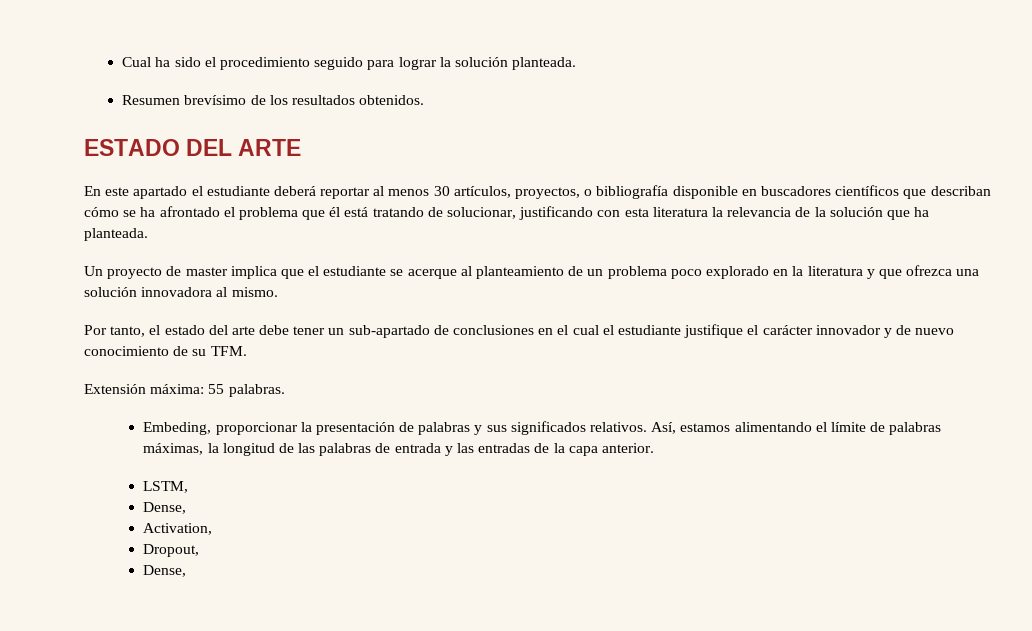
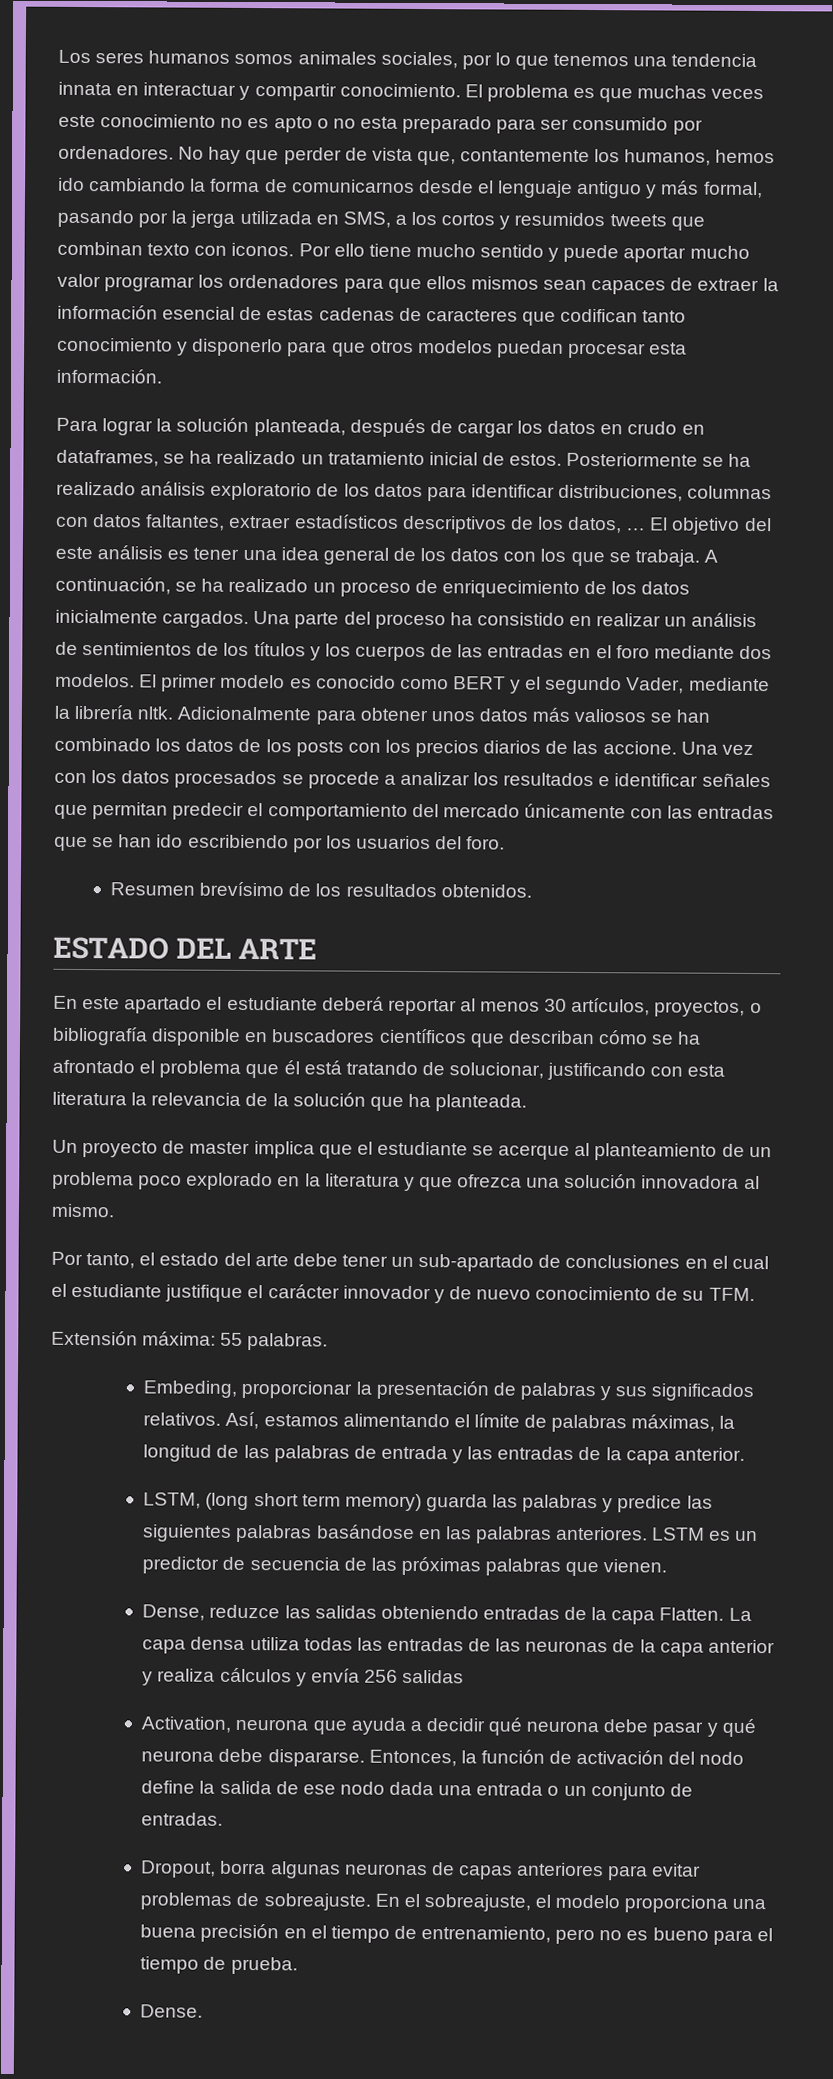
[122,57,577,70] Cual ha sido el procedimiento seguido para lograr la solución planteada. -> [58,49,758,70] [58,81,765,103] [58,114,703,135] [58,145,776,166] [58,177,763,199] [57,209,705,231] [57,241,750,263] [57,273,779,295] [57,304,687,326] [57,337,688,359] [56,368,162,384] [56,417,705,438] [56,449,752,467] [56,481,773,502] [56,514,772,535] [55,545,718,567] [55,576,691,598] [55,609,758,630] [55,641,772,662] [55,673,770,695] [54,704,711,725] [54,737,754,758] [54,770,771,789] [54,802,775,821] [54,834,506,853] Los seres humanos somos animales sociales, por lo que tenemos una tendencia innata en interactuar y compartir conocimiento. El problema es que muchas veces este conocimiento no es apto o no esta preparado para ser consumido por ordenadores. No hay que perder de vista que, contantemente los humanos, hemos ido cambiando la forma de comunicarnos desde el lenguaje antiguo y más formal, pasando por la jerga utilizada en SMS, a los cortos y resumidos tweets que combinan texto con iconos. Por ello tiene mucho sentido y puede aportar mucho valor programar los ordenadores para que ellos mismos sean capaces de extraer la información esencial de estas cadenas de caracteres que codifican tanto conocimiento y disponerlo para que otros modelos puedan procesar esta información. // Para lograr la solución planteada, después de cargar los datos en crudo en dataframes, se ha realizado un tratamiento inicial de estos. Posteriormente se ha realizado análisis exploratorio de los datos para identificar distribuciones, columnas con datos faltantes, extraer estadísticos descriptivos de los datos, … El objetivo del este análisis es tener una idea general de los datos con los que se trabaja. A continuación, se ha realizado un proceso de enriquecimiento de los datos inicialmente cargados. Una parte del proceso ha consistido en realizar un análisis de sentimientos de los títulos y los cuerpos de las entradas en el foro mediante dos modelos. El primer modelo es conocido como BERT y el segundo Vader, mediante la librería nltk. Adicionalmente para obtener unos datos más valiosos se han combinado los datos de los posts con los precios diarios de las accione. Una vez con los datos procesados se procede a analizar los resultados e identificar señales que permitan predecir el comportamiento del mercado únicamente con las entradas que se han ido escribiendo por los usuarios del foro.
[143,502,187,514] [143,523,213,535] [143,544,200,557] [143,565,187,577] // Dense, // Activation, // Dropout, // Dense, -> [205,1492,713,1513] [143,1524,759,1544] [142,1556,668,1577] [142,1604,752,1625] [142,1636,775,1657] [142,1667,465,1687] [141,1716,756,1738] [141,1748,745,1767] [141,1780,693,1801] [141,1812,224,1826] [141,1860,702,1881] [140,1892,767,1913] [140,1923,773,1946] [140,1956,298,1975] [140,2004,204,2018] (long short term memory) guarda las palabras y predice las siguientes palabras basándose en las palabras anteriores. LSTM es un predictor de secuencia de las próximas palabras que vienen. // Dense, reduzce las salidas obteniendo entradas de la capa Flatten. La capa densa utiliza todas las entradas de las neuronas de la capa anterior y realiza cálculos y envía 256 salidas // Activation, neurona que ayuda a decidir qué neurona debe pasar y qué neurona debe dispararse. Entonces, la función de activación del nodo define la salida de ese nodo dada una entrada o un conjunto de entradas. // Dropout, borra algunas neuronas de capas anteriores para evitar problemas de sobreajuste. En el sobreajuste, el modelo proporciona una buena precisión en el tiempo de entrenamiento, pero no es bueno para el tiempo de prueba. // Dense.

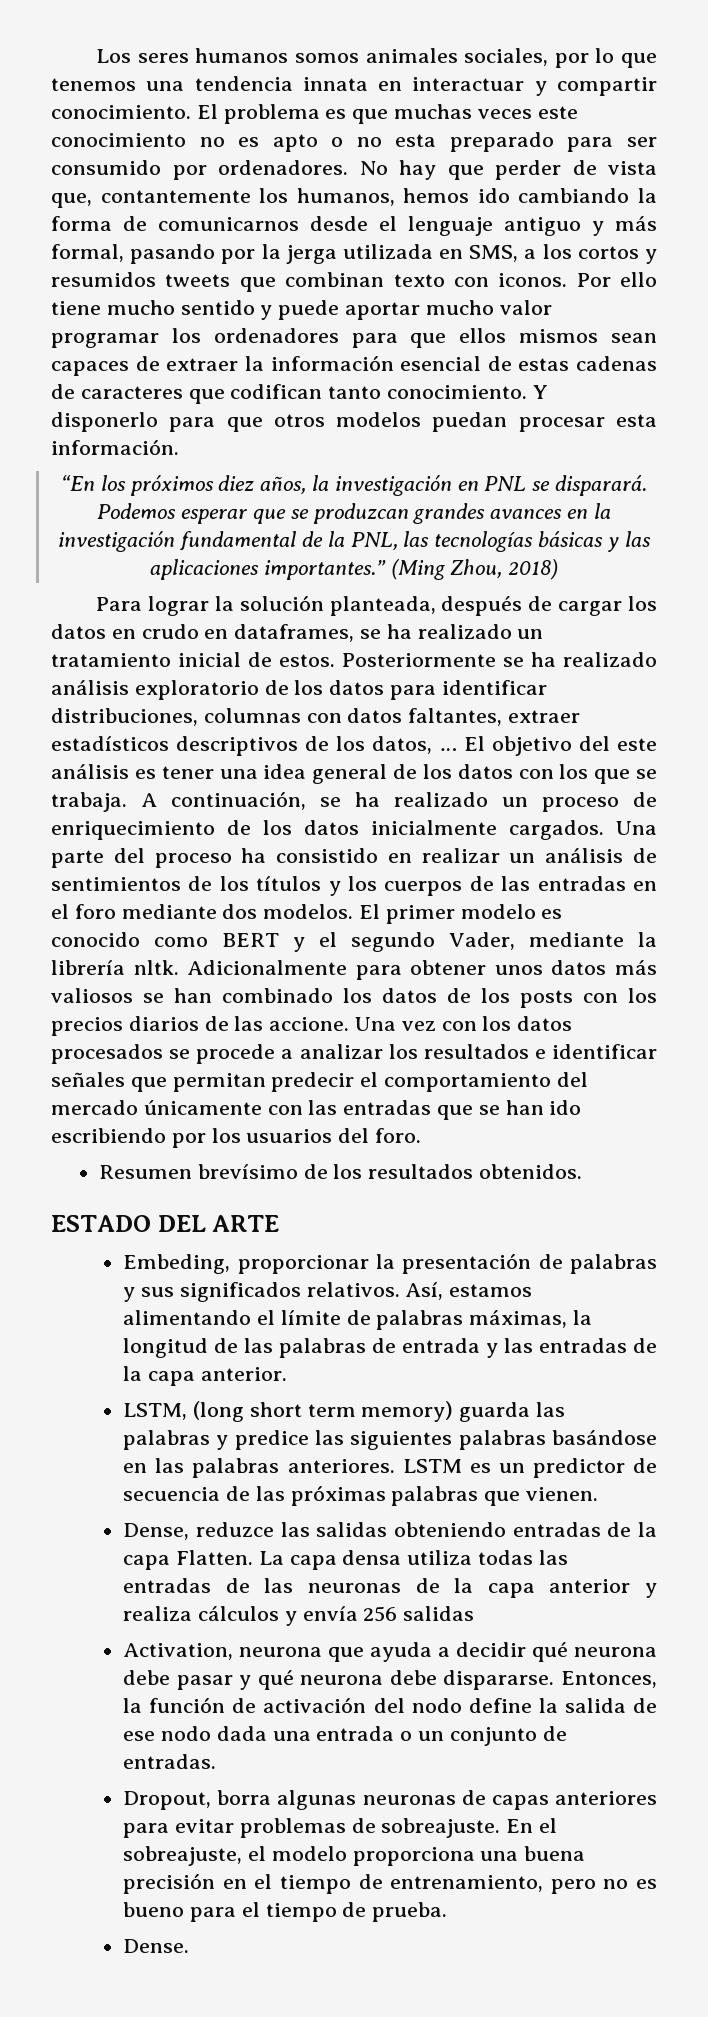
[57,337,189,356] conocimiento y -> [387,385,548,399] conocimiento. Y
(162, 376) none -> [60,475,648,496] [97,503,611,524] [58,531,651,552] [149,559,559,580] // “En los próximos diez años, la investigación en PNL se disparará. Podemos esperar que se produzcan grandes avances en la investigación fundamental de la PNL, las tecnologías básicas y las aplicaciones importantes.” (Ming Zhou, 2018)
[53,995,762,1017] [52,1026,702,1048] [52,1059,726,1081] [52,1091,528,1112] [52,1139,772,1161] [52,1171,760,1192] [51,1203,115,1218] [51,1251,769,1272] [51,1283,755,1304] [51,1330,329,1351] // En este apartado el estudiante deberá reportar al menos 30 artículos, proyectos, o bibliografía disponible en buscadores científicos que describan cómo se ha afrontado el problema que él está tratando de solucionar, justificando con esta literatura la relevancia de la solución que ha planteada. // Un proyecto de master implica que el estudiante se acerque al planteamiento de un problema poco explorado en la literatura y que ofrezca una solución innovadora al mismo. // Por tanto, el estado del arte debe tener un sub-apartado de conclusiones en el cual el estudiante justifique el carácter innovador y de nuevo conocimiento de su TFM. // Extensión máxima: 55 palabras. -> (280, 1223) none

